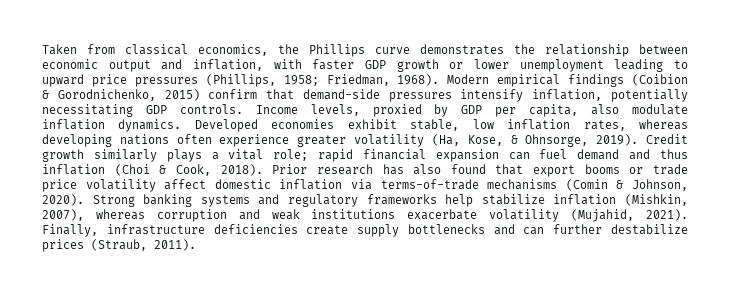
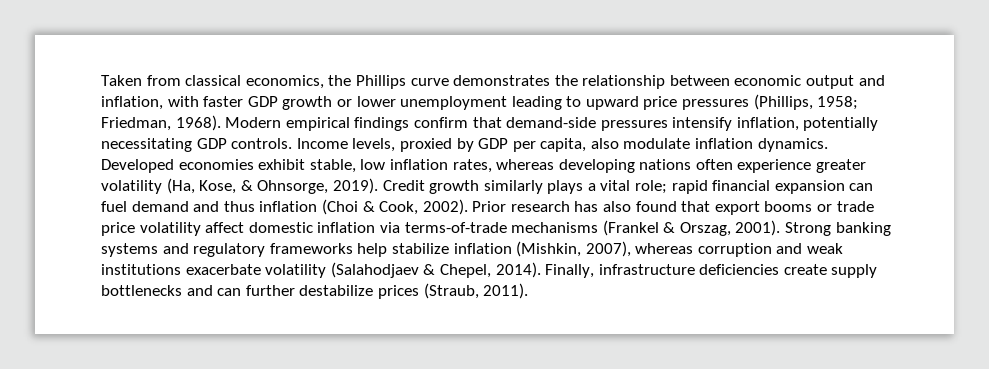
[631,74,688,86] [42,89,200,101] (Coibion & Gorodnichenko, 2015) -> (410, 124) none
[220,164,263,176] 2018). -> [422,199,468,215] 2002).
[565,179,689,191] [42,194,84,206] (Comin & Johnson, 2020). -> [602,220,781,236] (Frankel & Orszag, 2001).
[571,209,689,222] (Mujahid, 2021). -> [330,262,541,278] (Salahodjaev & Chepel, 2014).

